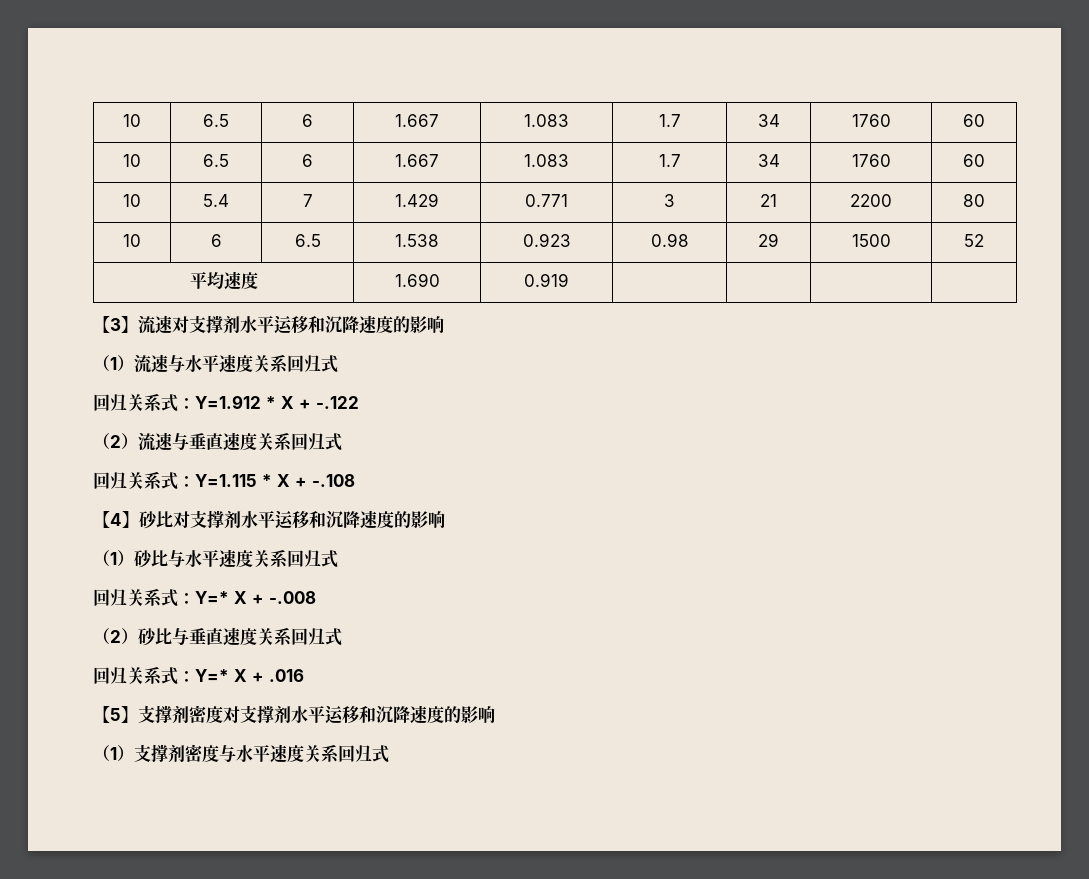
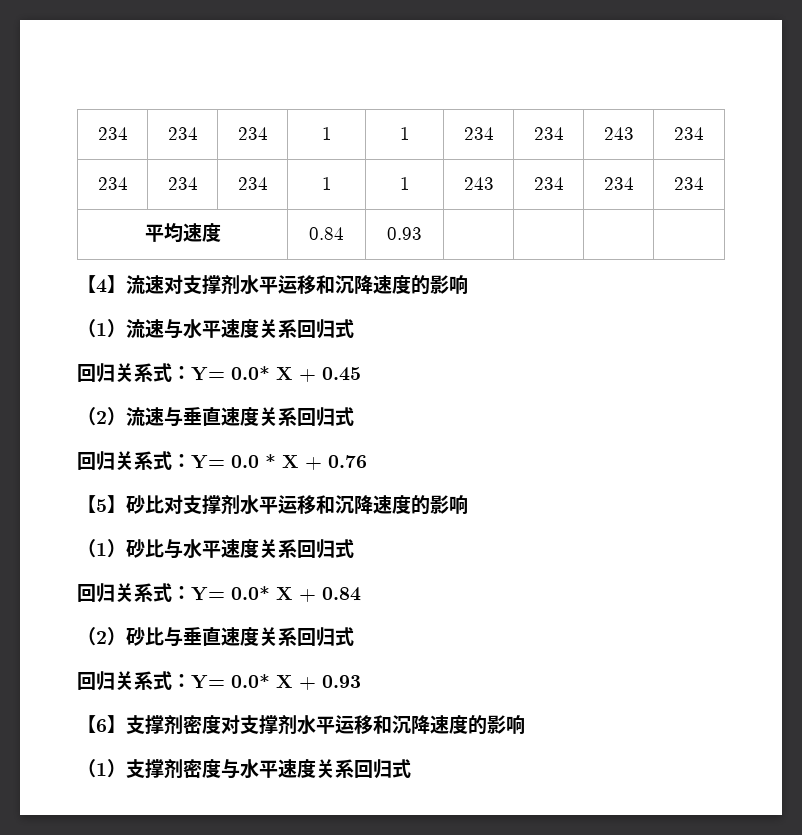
[123,114,141,127] [203,114,229,127] [302,114,313,127] [395,114,439,127] [524,114,569,127] [658,114,681,127] [757,114,780,127] [851,114,891,127] [963,114,985,127] [123,154,141,167] [203,154,229,167] [302,154,313,167] [395,154,439,167] [524,154,569,167] [658,154,681,167] [757,154,780,167] [851,154,891,167] [963,154,985,167] [123,194,141,207] [203,194,229,207] [302,194,313,207] [395,193,439,207] [525,194,568,207] [664,194,675,207] [760,194,777,207] [850,194,892,207] [963,194,985,207] [123,234,141,247] [210,234,222,247] [294,234,321,247] [395,234,439,247] [522,233,571,247] [650,233,689,247] [758,233,779,247] [851,234,891,247] [964,234,984,247] 10 | 6.5 | 6 | 1.667 | 1.083 | 1.7 | 34 | 1760 | 60 // 10 | 6.5 | 6 | 1.667 | 1.083 | 1.7 | 34 | 1760 | 60 // 10 | 5.4 | 7 | 1.429 | 0.771 | 3 | 21 | 2200 | 80 // 10 | 6 | 6.5 | 1.538 | 0.923 | 0.98 | 29 | 1500 | 52 -> [97,127,128,140] [167,127,198,140] [237,127,268,140] [321,127,332,140] [399,127,410,140] [463,127,494,140] [533,127,564,140] [603,127,634,140] [674,127,704,140] [97,177,128,190] [167,177,198,190] [237,177,268,190] [321,177,332,190] [399,177,410,190] [463,177,494,190] [533,177,564,190] [603,177,634,190] [674,177,704,190] 234 | 234 | 234 | 1 | 1 | 234 | 234 | 243 | 234 // 234 | 234 | 234 | 1 | 1 | 243 | 234 | 234 | 234
[394,273,440,287] [524,273,569,287] [93,316,121,333] 1.690 | 0.919 | | | | // 【3 -> [309,227,344,240] [387,227,422,240] [77,275,107,293] 0.84 | 0.93 | | | | // 【4
[195,395,359,409] Y=1.912 * X + -.122 -> [191,366,361,382] Y= 0.0* X + 0.45
[195,474,355,487] [93,511,122,528] Y=1.115 * X + -.108 // 【4 -> [191,454,367,470] [77,495,107,513] Y= 0.0 * X + 0.76 // 【5
[195,591,316,604] Y=* X + -.008 -> [191,586,361,602] Y= 0.0* X + 0.84
[195,669,304,682] [93,706,121,723] Y=* X + .016 // 【5 -> [191,674,361,690] [77,715,107,733] Y= 0.0* X + 0.93 // 【6

